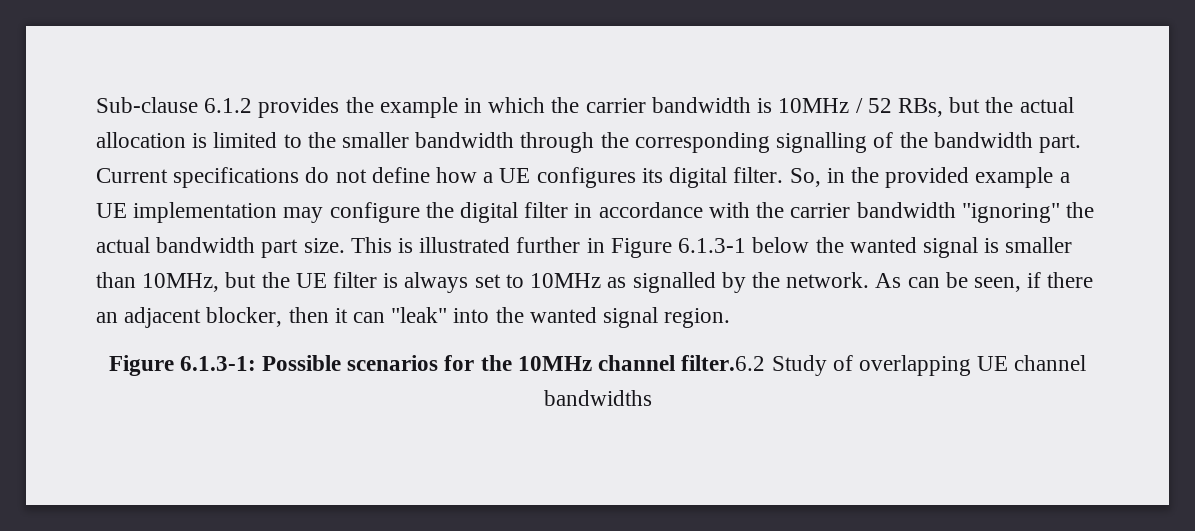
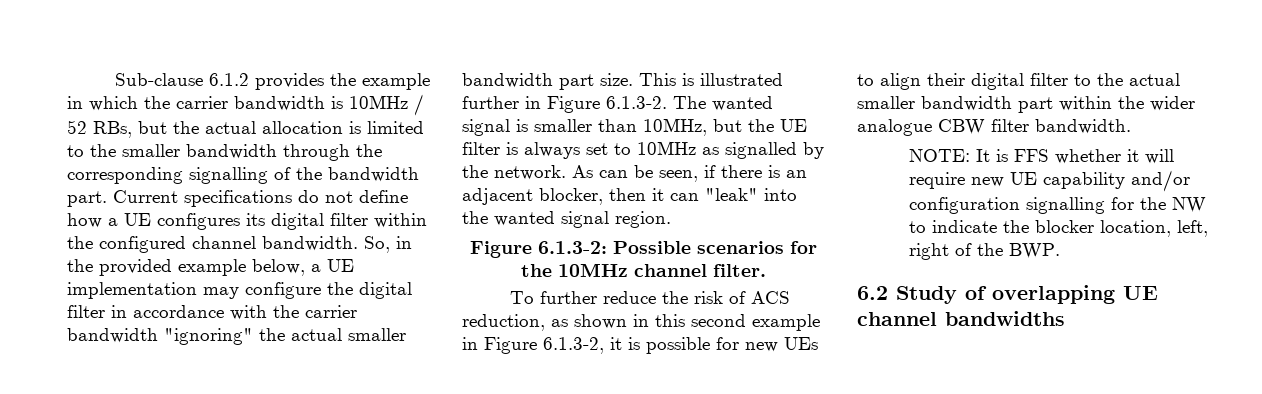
[733,167,784,183] filter. -> [330,213,427,228] [67,236,358,253] filter within the configured channel bandwidth.
(1054, 177) none -> [252,259,305,276] below,
(150, 245) none -> [348,328,406,341] smaller
[678,237,844,253] 6.1.3-1 below the -> [606,96,706,109] 6.1.3-2. The
(1094, 280) none -> [768,165,780,178] is
[179,356,256,371] 6.1.3-1: -> [538,241,607,254] 6.1.3-2:
[681,355,766,371] filter.6.2 -> [713,264,766,277] [509,291,790,304] [462,314,820,331] [462,337,818,354] [857,73,1180,90] [857,96,1195,113] [857,119,1131,136] [908,149,1174,164] [908,170,1190,192] [908,197,1206,214] [908,220,1208,237] [908,243,1060,260] [857,286,888,300] filter. // To further reduce the risk of ACS reduction, as shown in this second example in Figure 6.1.3-2, it is possible for new UEs to align their digital filter to the actual smaller bandwidth part within the wider analogue CBW filter bandwidth. // NOTE: It is FFS whether it will require new UE capability and/or configuration signalling for the NW to indicate the blocker location, left, right of the BWP. // 6.2

